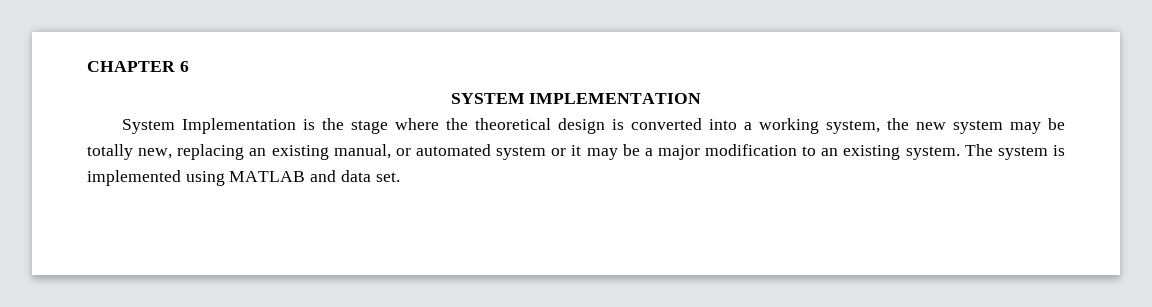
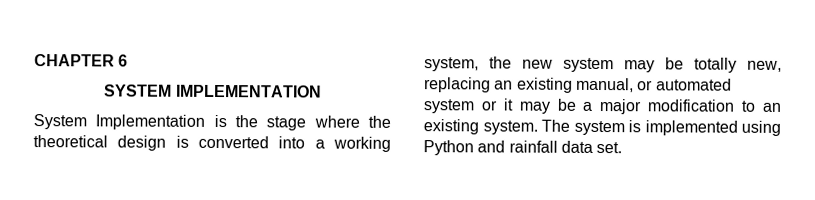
[229,170,337,182] MATLAB and -> [423,140,558,156] Python and rainfall

